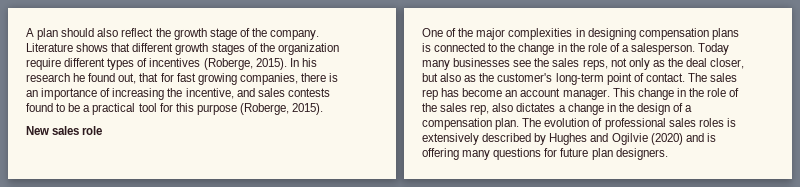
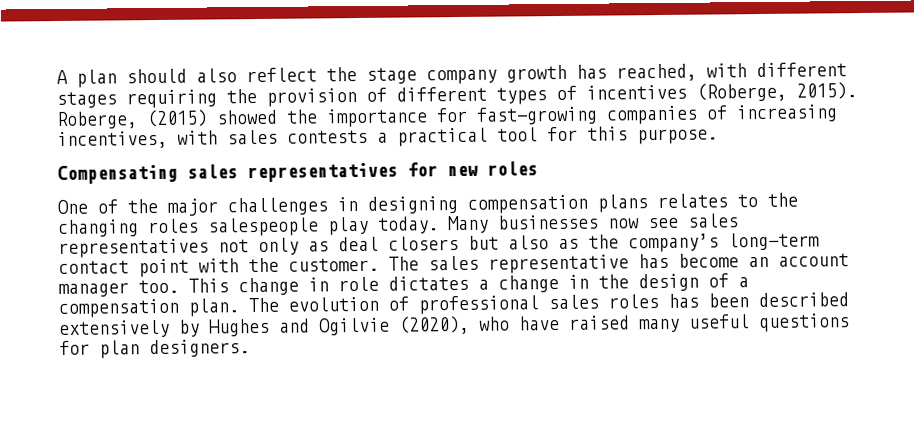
[173,28,320,40] [26,43,339,55] [26,58,61,70] growth stage of the company. Literature shows that different growth stages of the organization require -> [366,62,847,85] [56,87,387,109] stage company growth has reached, with different stages requiring the provision of
[289,58,317,67] [26,73,339,85] [26,88,330,100] [26,103,81,112] In his research he found out, that for fast growing companies, there is an importance of increasing the incentive, and sales contests found to be -> [56,104,838,129] [57,129,368,149] Roberge, (2015) showed the importance for fast-growing companies of increasing incentives, with sales contests
[196,103,324,115] [26,126,103,135] purpose (Roberge, 2015). // New sales role -> [637,128,718,145] [57,161,538,184] purpose. // Compensating sales representatives for new roles
[508,28,573,40] complexities -> [227,197,328,216] challenges
[422,43,730,55] [422,58,745,70] [422,73,685,85] is connected to the change in the role of a salesperson. Today many businesses see the sales reps, not only as the deal closer, but also as the customer's long-term point of contact. -> [657,192,798,209] [58,213,739,237] [58,232,820,258] [58,257,379,278] relates to the changing roles salespeople play today. Many businesses now see sales representatives not only as deal closers but also as the company’s long-term contact point with the customer.
[422,89,438,100] rep -> [488,254,629,274] representative
[562,89,610,100] manager. -> [58,279,179,297] manager too.
[688,88,740,97] [422,103,514,115] the role of the sales rep, also -> [338,276,379,292] role
[726,118,736,127] [422,133,716,145] [422,148,491,160] is extensively described by Hughes and Ogilvie (2020) and is offering many -> [668,292,849,308] [59,314,750,338] has been described extensively by Hughes and Ogilvie (2020), who have raised many useful
[560,148,589,157] future -> (90, 347) none

